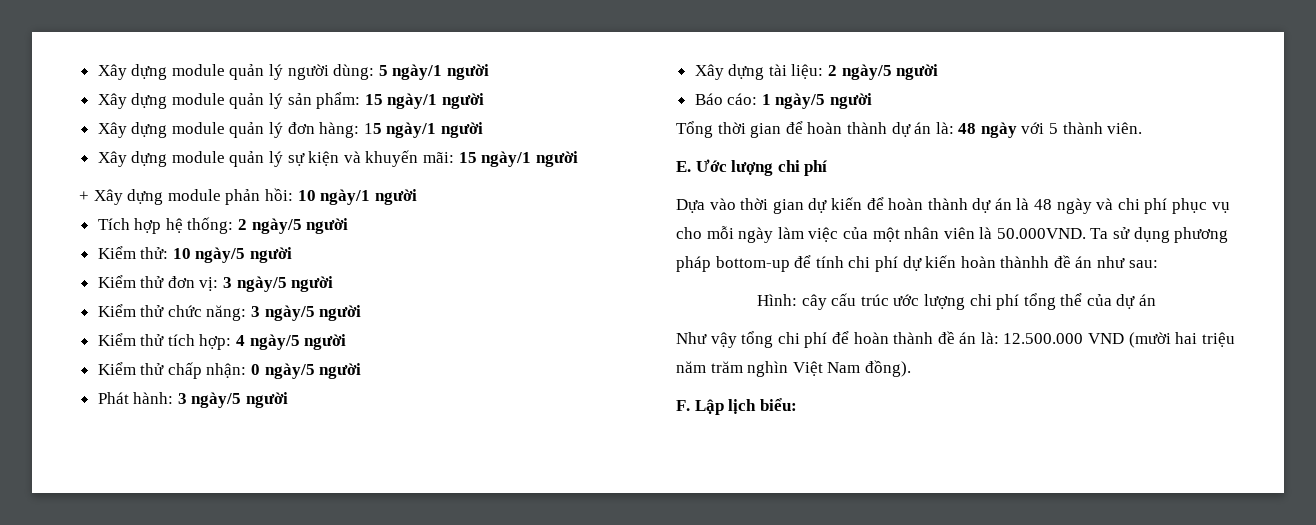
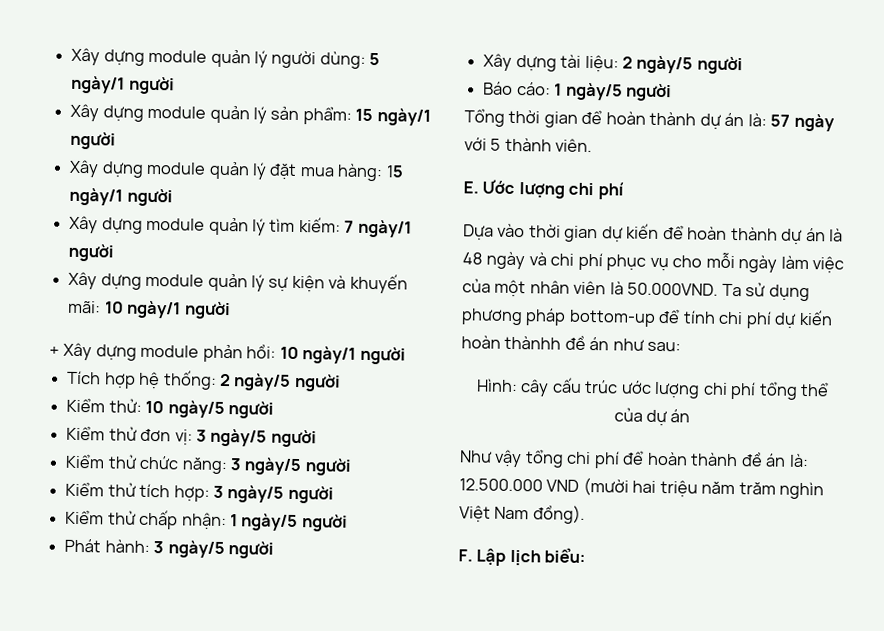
[287,122,315,134] đơn -> [269,163,335,180] đặt mua
(484, 130) none -> [69,215,412,238] [68,243,115,262] // Xây dựng module quản lý tìm kiếm: 7 ngày/1 người
[458,152,477,163] 15 -> [103,301,124,314] 10
[236,335,246,346] 4 -> [212,485,224,499] 3
[251,364,261,375] 0 -> [229,514,238,527] 1
[958,123,977,134] 48 -> [770,114,791,127] 57

